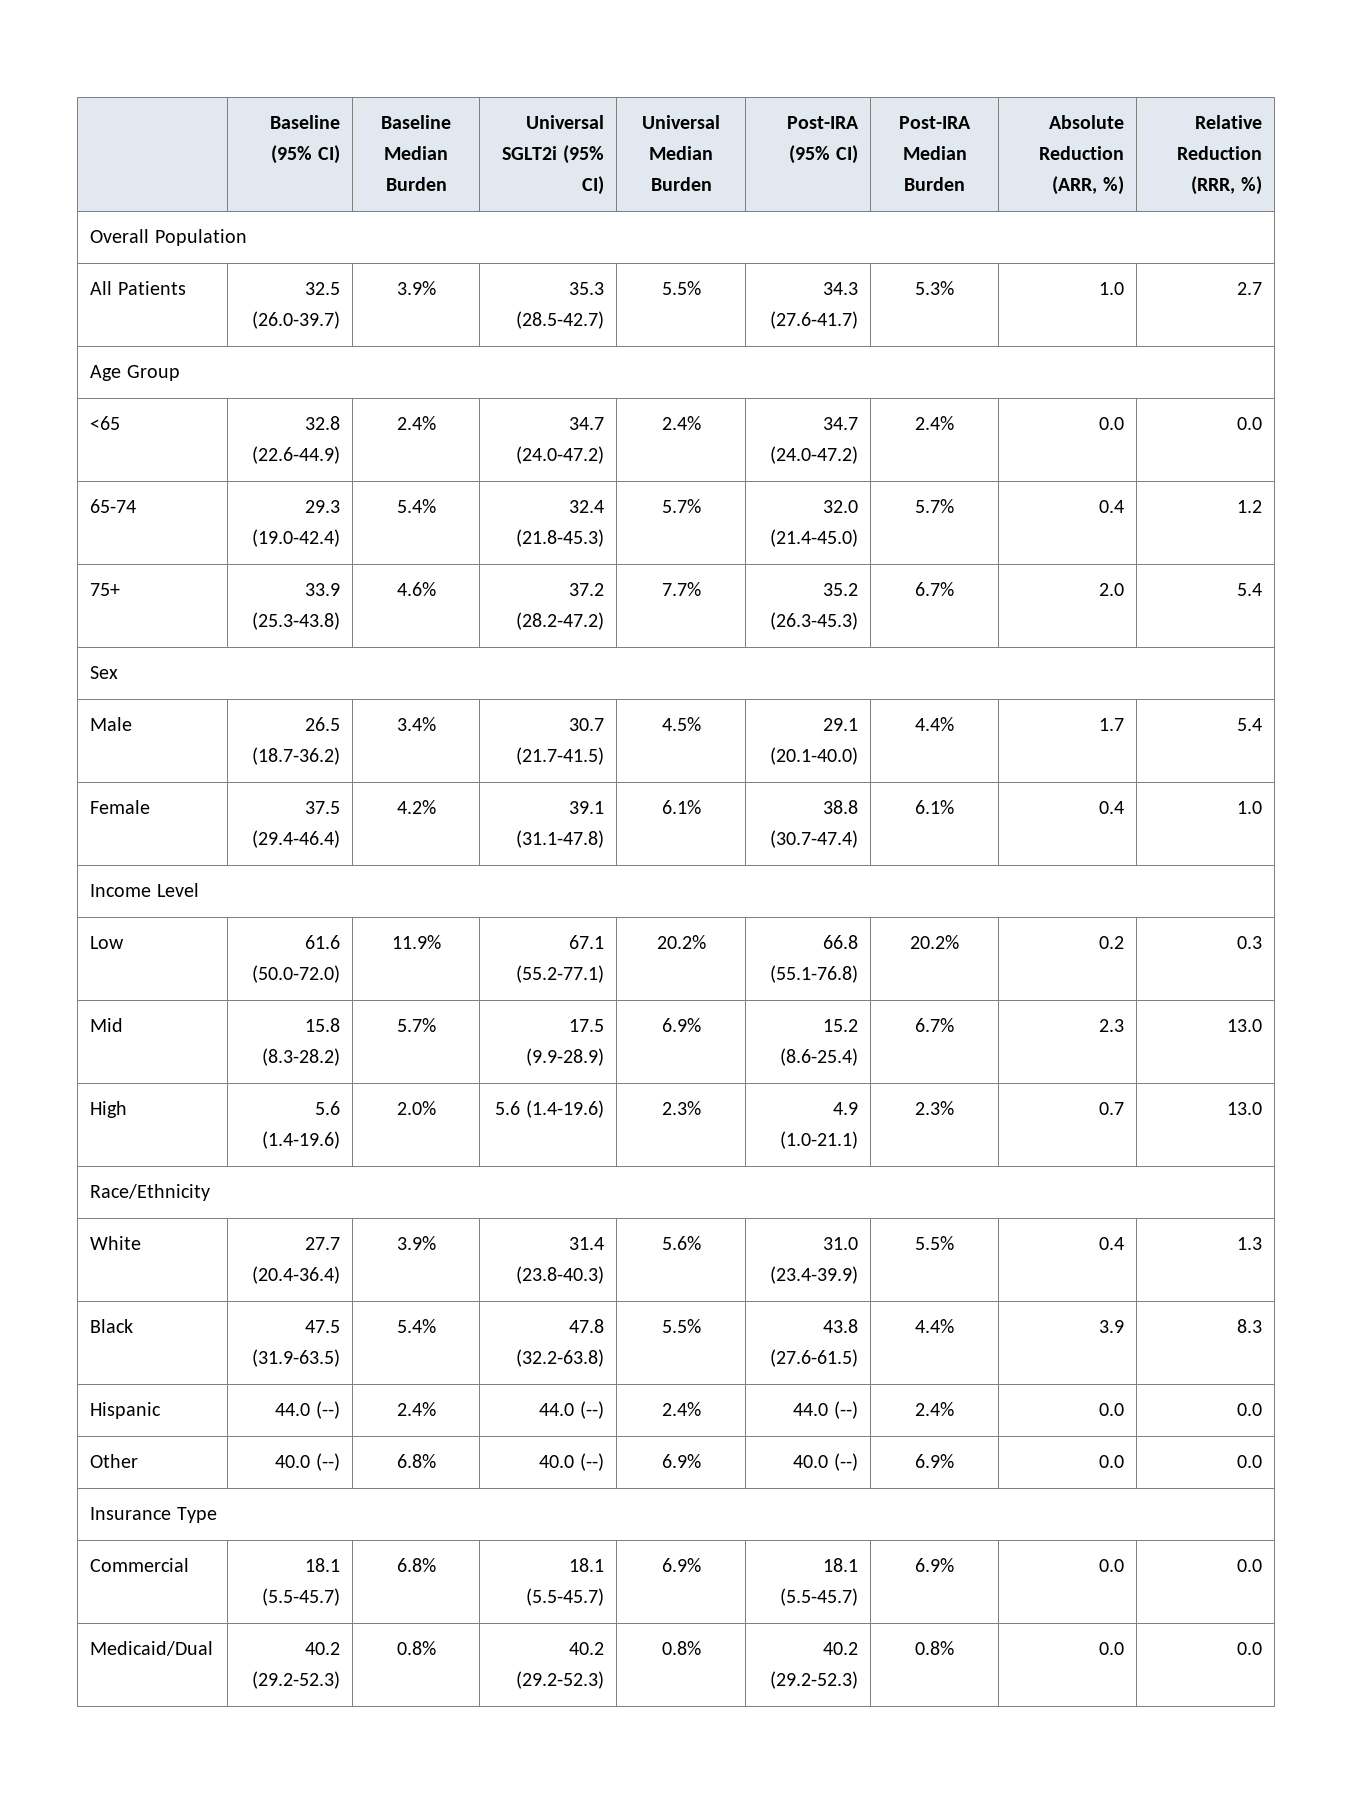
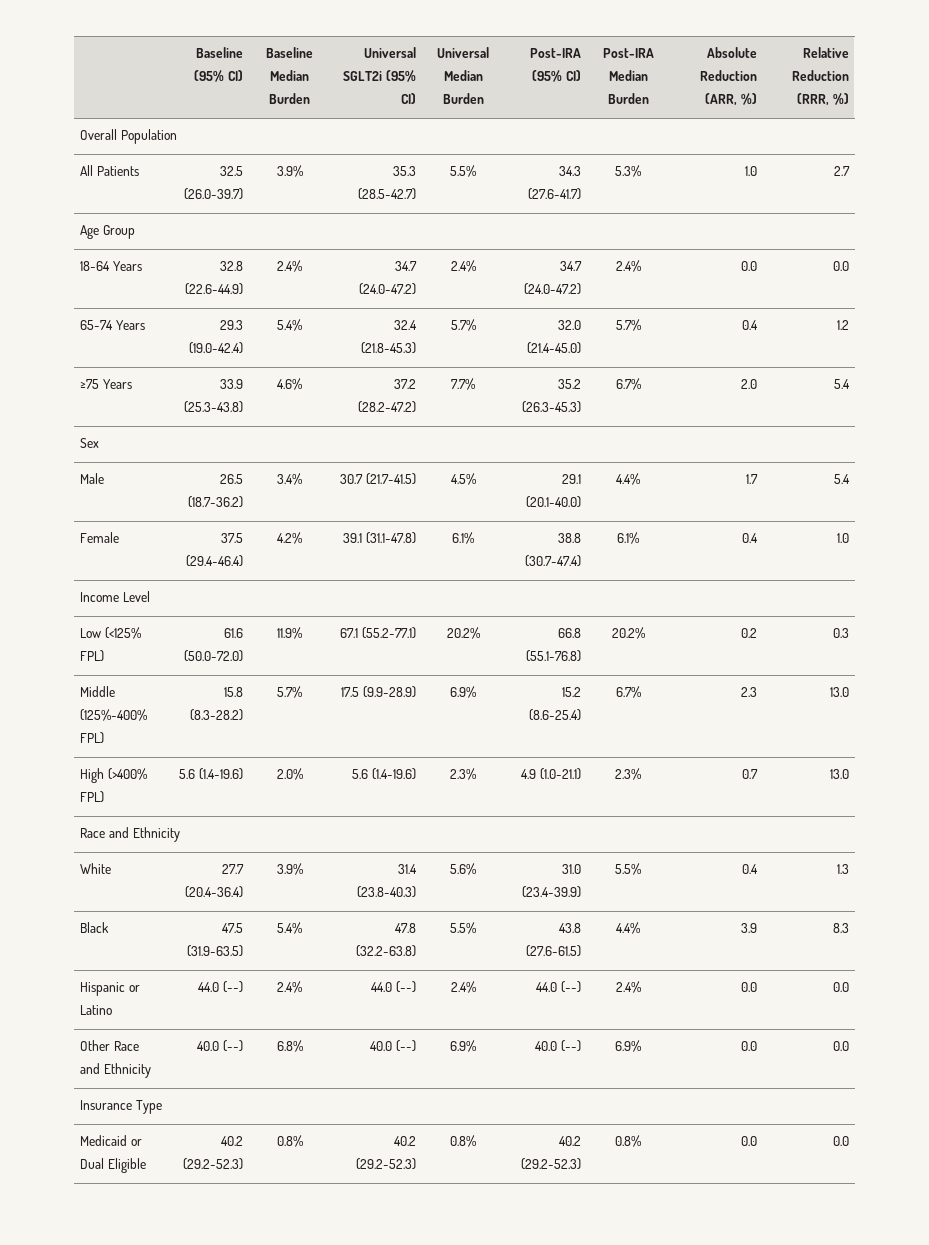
[90,416,121,430] <65 -> [80,261,142,271] 18-64 Years
(137, 506) none -> [115,320,145,330] Years
[90,583,121,596] 75+ -> [80,379,132,389] ≥75 Years
(125, 942) none -> [104,627,141,639] [80,650,105,662] (<125% FPL)
[90,1018,124,1032] Mid -> [80,686,116,697] [80,709,148,721] [80,732,105,744] Middle (125%-400% FPL)
(128, 1109) none -> [107,768,147,780] [80,791,105,803] (>400% FPL)
[90,1184,211,1201] Race/Ethnicity -> [80,827,180,842] Race and Ethnicity
(162, 1410) none -> [128,985,140,992] [80,1005,113,1015] or Latino
(139, 1461) none -> [113,1041,139,1051] [80,1063,151,1078] Race and Ethnicity
[90,1558,190,1572] [304,1558,340,1572] [261,1588,340,1606] [396,1558,436,1572] [568,1558,604,1572] [525,1588,604,1606] [661,1558,701,1572] [822,1558,858,1572] [779,1588,858,1606] [915,1558,954,1572] [1098,1559,1124,1572] [1236,1559,1262,1572] [90,1641,214,1656] Commercial | 18.1 (5.5-45.7) | 6.8% | 18.1 (5.5-45.7) | 6.9% | 18.1 (5.5-45.7) | 6.9% | 0.0 | 0.0 // Medicaid/Dual -> [80,1135,142,1146] [80,1158,146,1173] Medicaid or Dual Eligible

